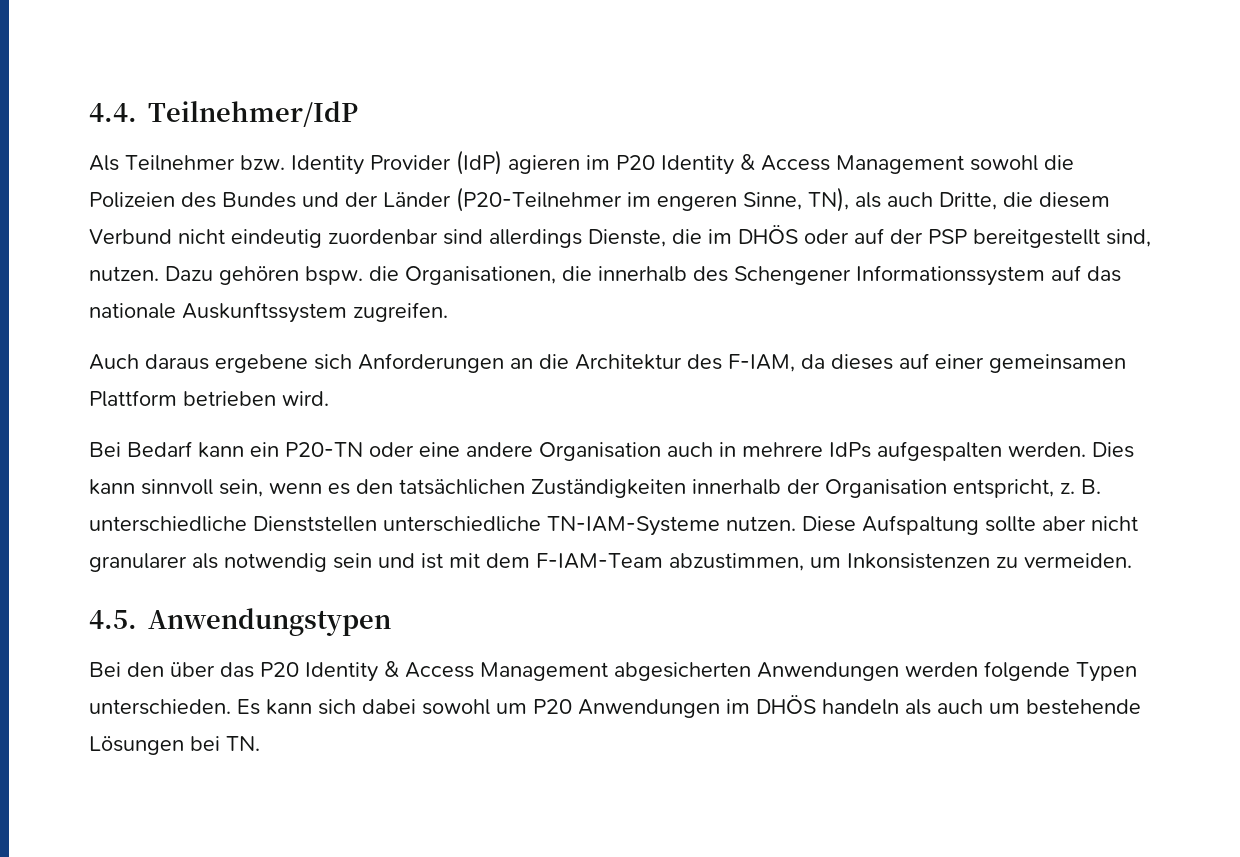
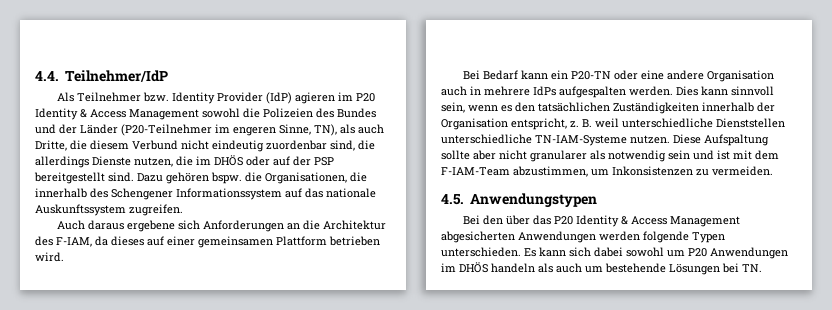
[443,229,666,248] sind allerdings Dienste, -> [330,140,375,151] [35,156,173,168] sind, die allerdings Dienste nutzen,
[1106,229,1151,247] [89,266,159,281] sind, nutzen. -> [108,172,134,182] sind.
(1101, 486) none -> [595,118,619,128] weil

